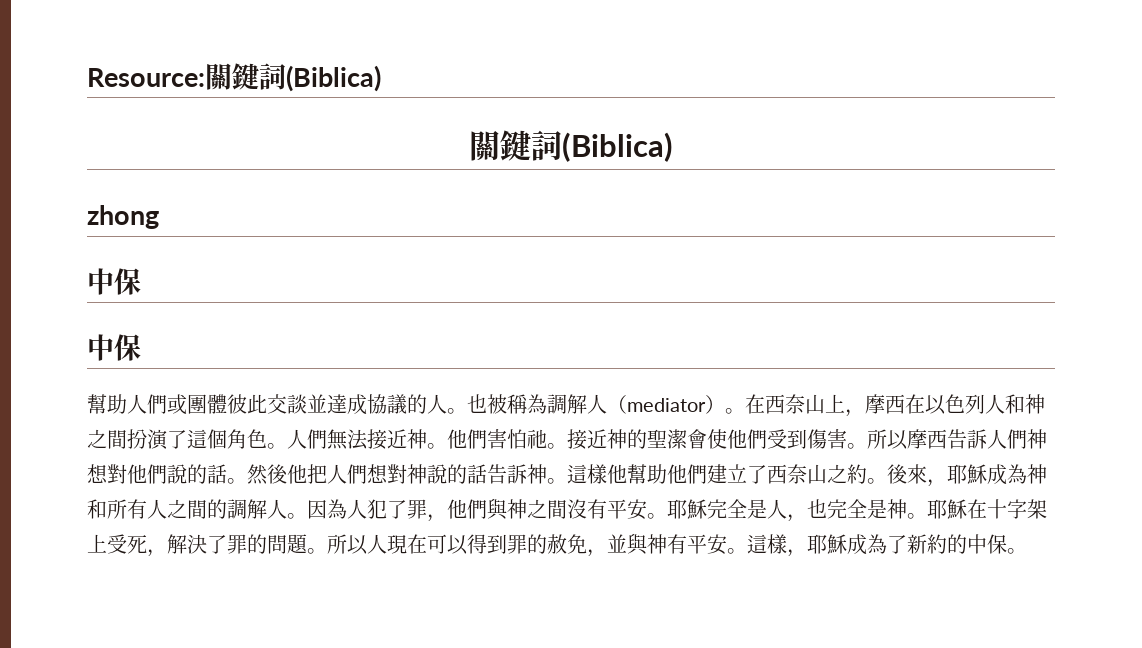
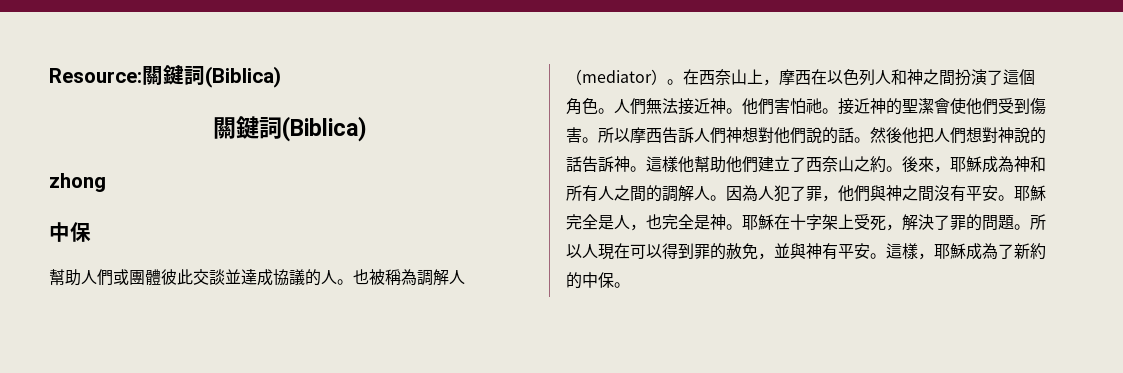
[87,334,141,361] // 中保 -> (91, 232) none

